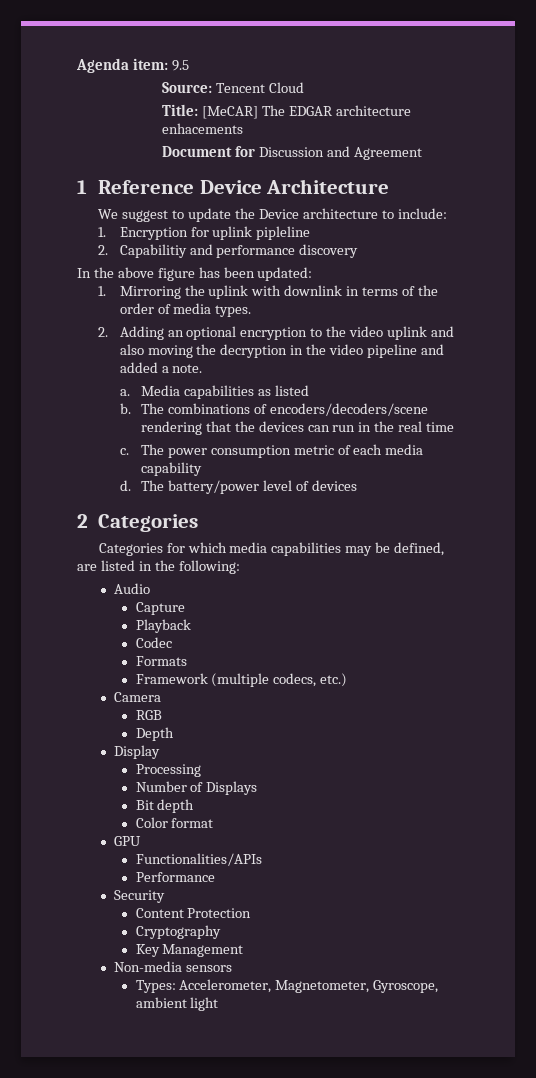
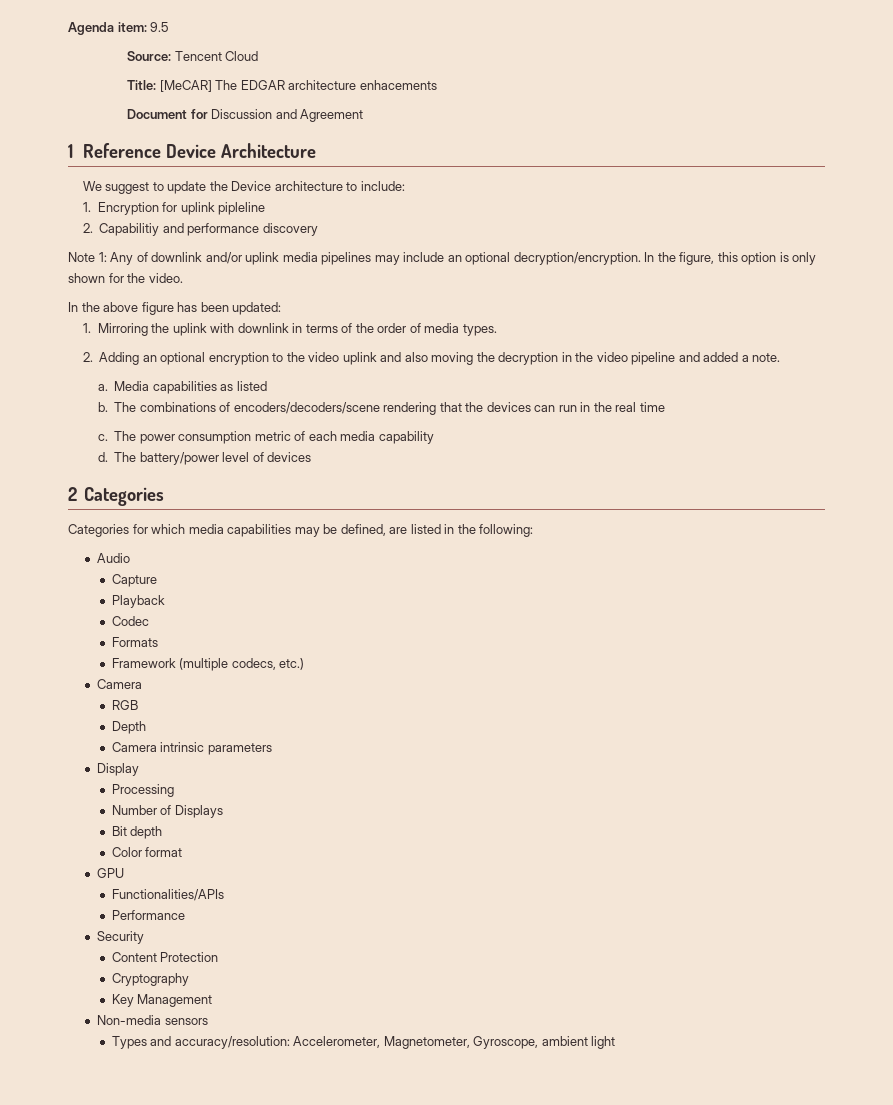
(359, 251) none -> [68,252,817,265] [68,273,183,283] // Note 1: Any of downlink and/or uplink media pipelines may include an optional decryption/encryption. In the figure, this option is only shown for the video.
(174, 734) none -> [111,742,272,755] // Camera intrinsic parameters
[135,980,176,993] Types: -> [111,1036,290,1049] Types and accuracy/resolution:

